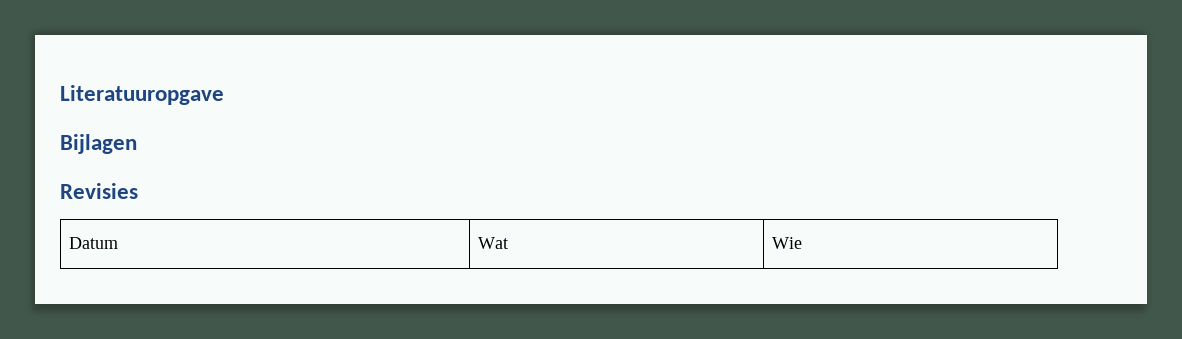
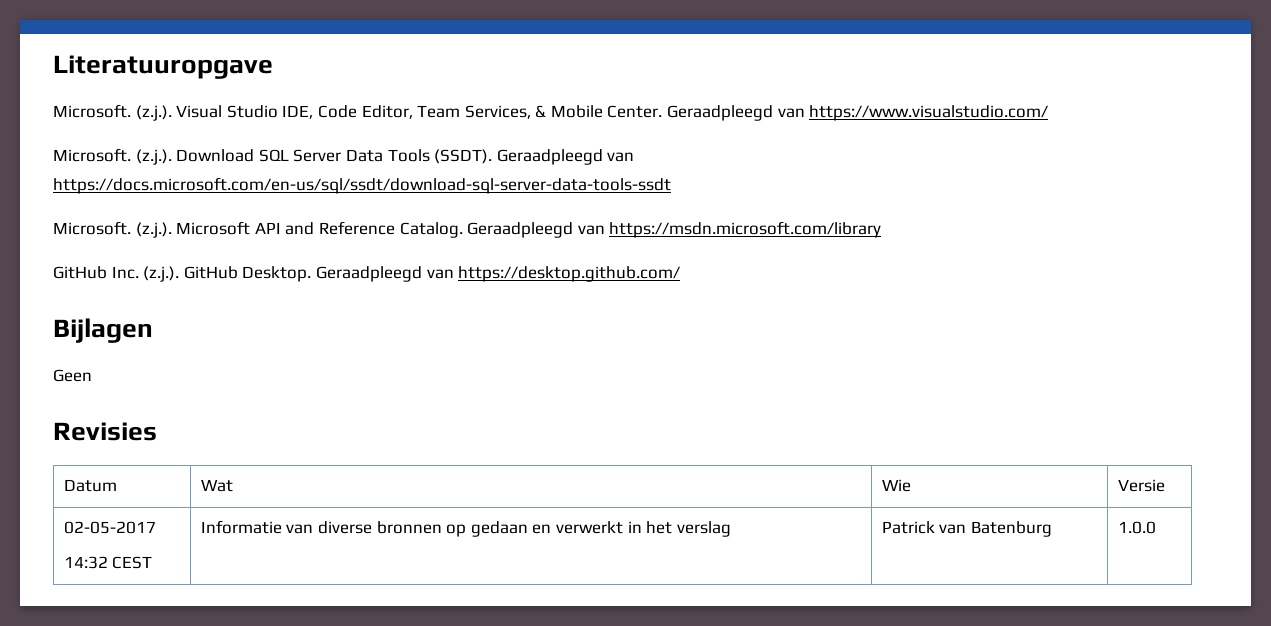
(224, 95) none -> [53,104,1049,121] [53,148,635,165] [53,177,671,194] [53,221,882,238] [53,266,681,282] // Microsoft. (z.j.). Visual Studio IDE, Code Editor, Team Services, & Mobile Center. Geraadpleegd van https://www.visualstudio.com/ // Microsoft. (z.j.). Download SQL Server Data Tools (SSDT). Geraadpleegd van https://docs.microsoft.com/en-us/sql/ssdt/download-sql-server-data-tools-ssdt // Microsoft. (z.j.). Microsoft API and Reference Catalog. Geraadpleegd van https://msdn.microsoft.com/library // GitHub Inc. (z.j.). GitHub Desktop. Geraadpleegd van https://desktop.github.com/
(137, 144) none -> [53,369,92,382] // Geen
(802, 243) none -> [1117,479,1165,492] [63,521,156,534] [63,556,153,569] [200,520,731,537] [881,521,1053,537] [1117,521,1156,534] | Versie // 02-05-2017 // 14:32 CEST | Informatie van diverse bronnen op gedaan en verwerkt in het verslag | Patrick van Batenburg | 1.0.0

